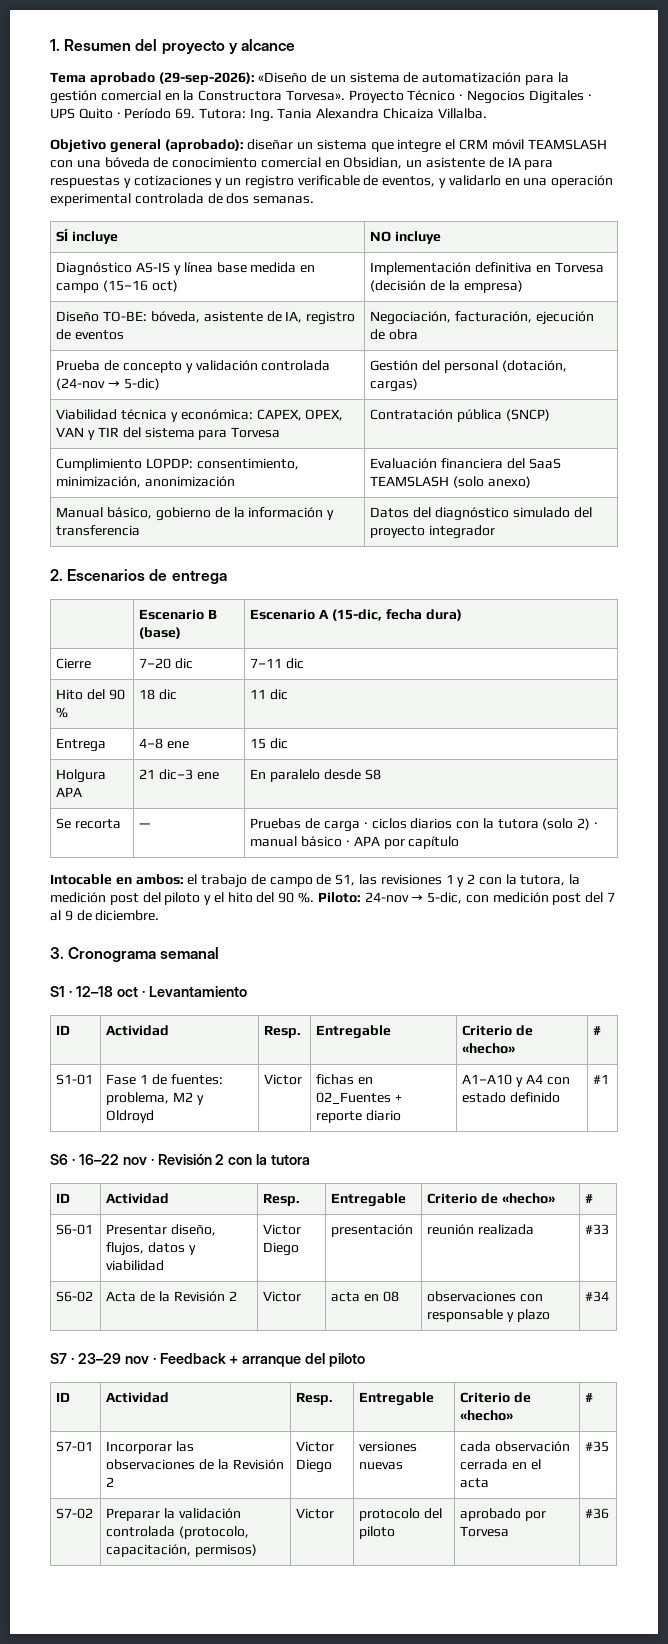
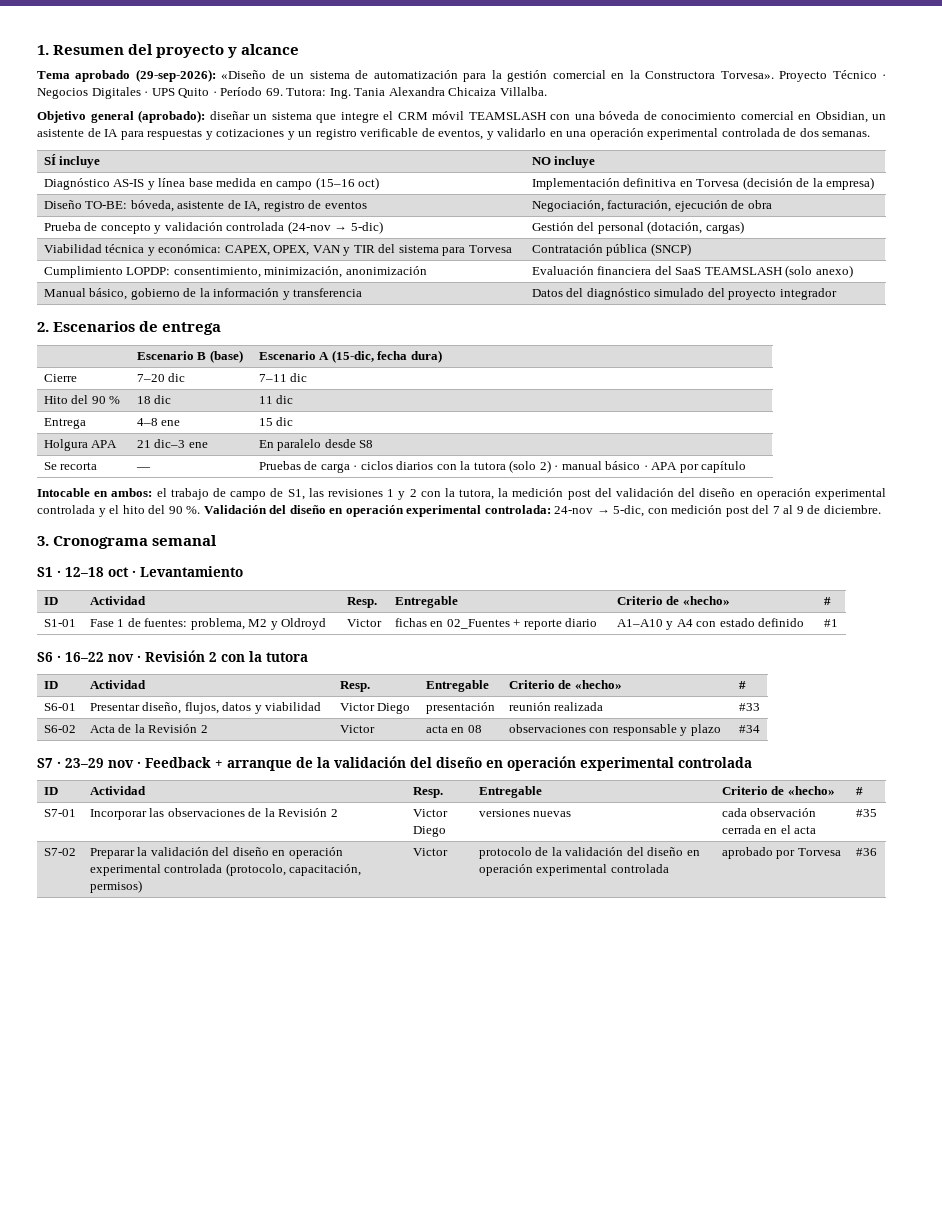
[164,892,201,905] piloto -> [616,488,887,500] [37,505,95,514] validación del diseño en operación experimental controlada
[317,892,361,903] Piloto: -> [203,505,551,517] Validación del diseño en operación experimental controlada:
[305,1353,366,1367] del piloto -> [296,756,752,771] de la validación del diseño en operación experimental controlada
(241, 1513) none -> [212,847,343,859] [89,864,161,876] del diseño en operación experimental
[424,1508,443,1519] [359,1526,396,1539] del piloto -> [535,847,700,856] [478,864,669,876] de la validación del diseño en operación experimental controlada

